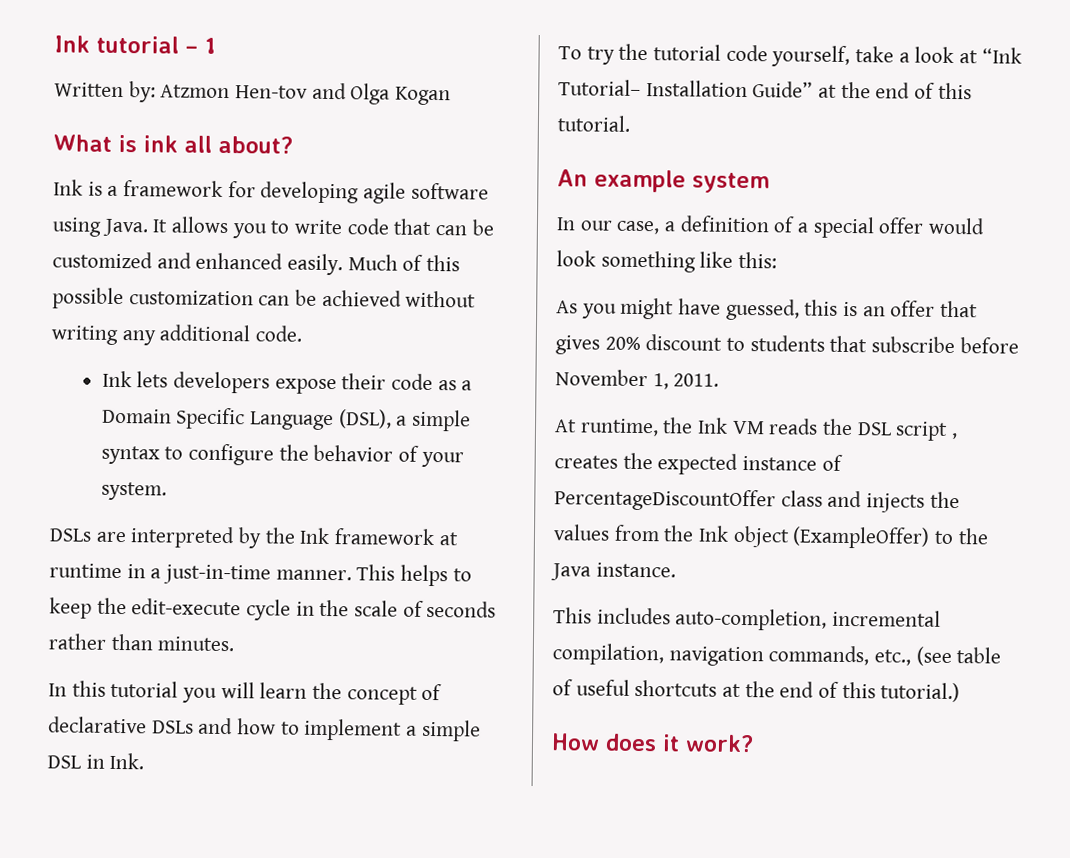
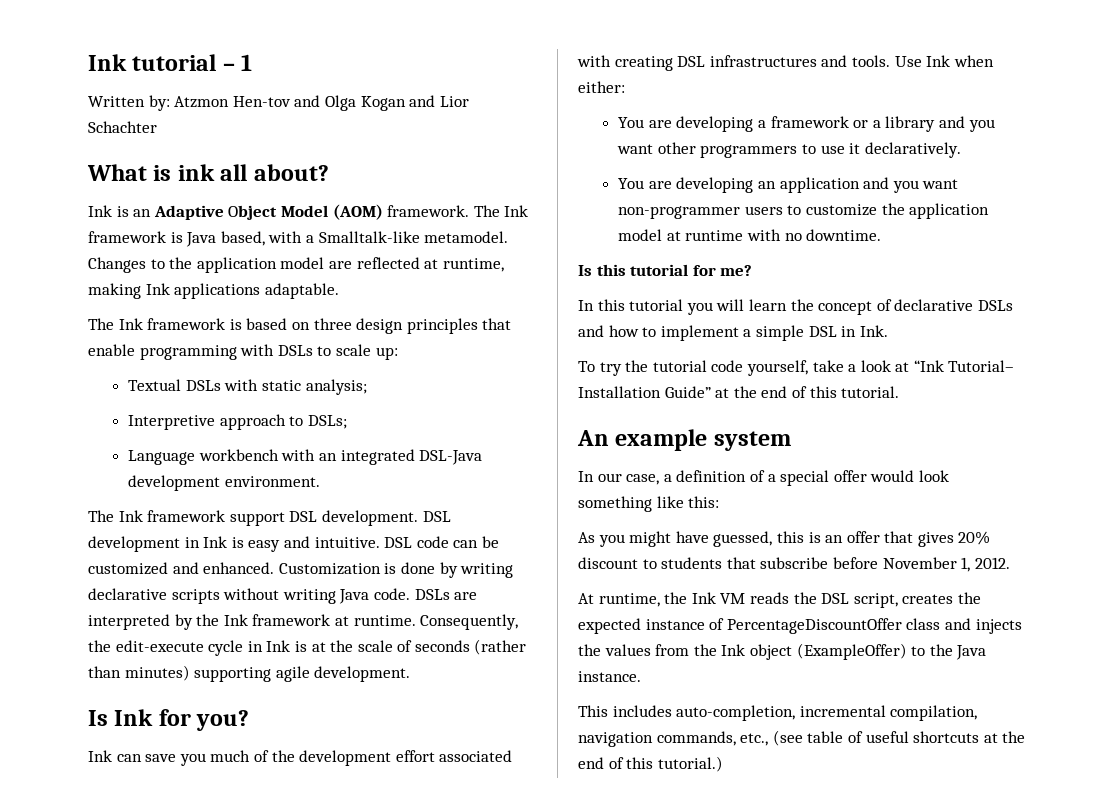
(452, 96) none -> [409,95,469,107] [88,121,157,133] and Lior Schachter
[107,180,489,204] [52,216,495,239] [52,251,461,276] [52,287,477,310] [51,324,303,346] [101,370,473,395] [101,407,471,432] [100,443,464,468] [100,481,167,501] a framework for developing agile software using Java. It allows you to write code that can be customized and enhanced easily. Much of this possible customization can be achieved without writing any additional code. // Ink lets developers expose their code as a Domain Specific Language (DSL), a simple syntax to configure the behavior of your system. // -> [133,204,529,220] [88,231,509,247] [88,257,504,273] [88,283,339,299] [88,318,512,334] [88,344,398,360] [128,379,367,395] [128,414,347,430] [128,449,483,465] [128,475,320,491] [88,510,451,526] [88,536,499,552] [88,562,514,578] [88,588,410,604] an Adaptive Object Model (AOM) framework. The Ink framework is Java based, with a Smalltalk-like metamodel. Changes to the application model are reflected at runtime, making Ink applications adaptable. // The Ink framework is based on three design principles that enable programming with DSLs to scale up: // Textual DSLs with static analysis; // Interpretive approach to DSLs; // Language workbench with an integrated DSL-Java development environment. // The Ink framework support DSL development. DSL development in Ink is easy and intuitive. DSL code can be customized and enhanced. Customization is done by writing declarative scripts without writing Java code.
[49,563,472,587] [49,597,92,619] runtime in a just-in-time manner. This helps to keep -> [353,614,519,630] runtime. Consequently,
(315, 608) none -> [266,640,326,652] Ink is at
[48,633,235,652] rather than minutes. -> [474,639,527,655] [88,665,411,682] [88,709,250,731] [88,750,513,766] [577,55,994,71] [578,81,625,93] [618,116,995,132] [617,142,961,158] [618,177,959,193] [618,203,990,219] [618,229,882,241] [578,264,753,276] (rather than minutes) supporting agile development. // Is Ink for you? // Ink can save you much of the development effort associated with creating DSL infrastructures and tools. Use Ink when either: // You are developing a framework or a library and you want other programmers to use it declaratively. // You are developing an application and you want non-programmer users to customize the application model at runtime with no downtime. // Is this tutorial for me?
[673,373,720,387] 2011. -> [974,557,1010,569] 2012.
[895,421,958,441] script , -> [853,593,898,608] script,
[551,733,754,753] // How does it work? -> (723, 764) none

